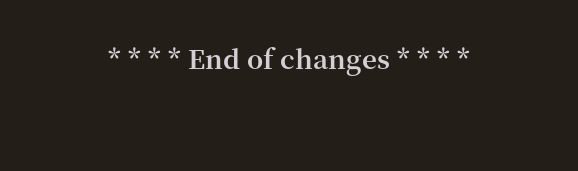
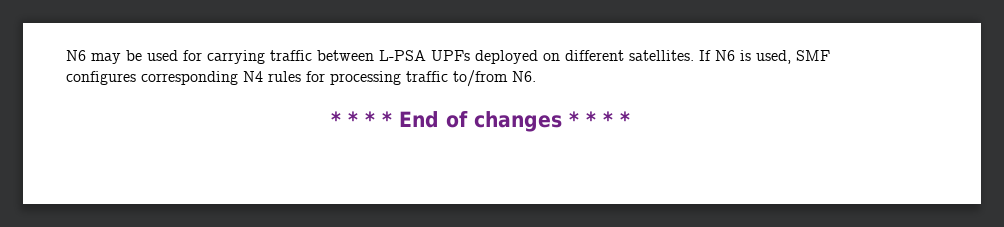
(107, 58) none -> [66,50,830,64] [66,70,536,87] N6 may be used for carrying traffic between L-PSA UPFs deployed on different satellites. If N6 is used, SMF configures corresponding N4 rules for processing traffic to/from N6. //

